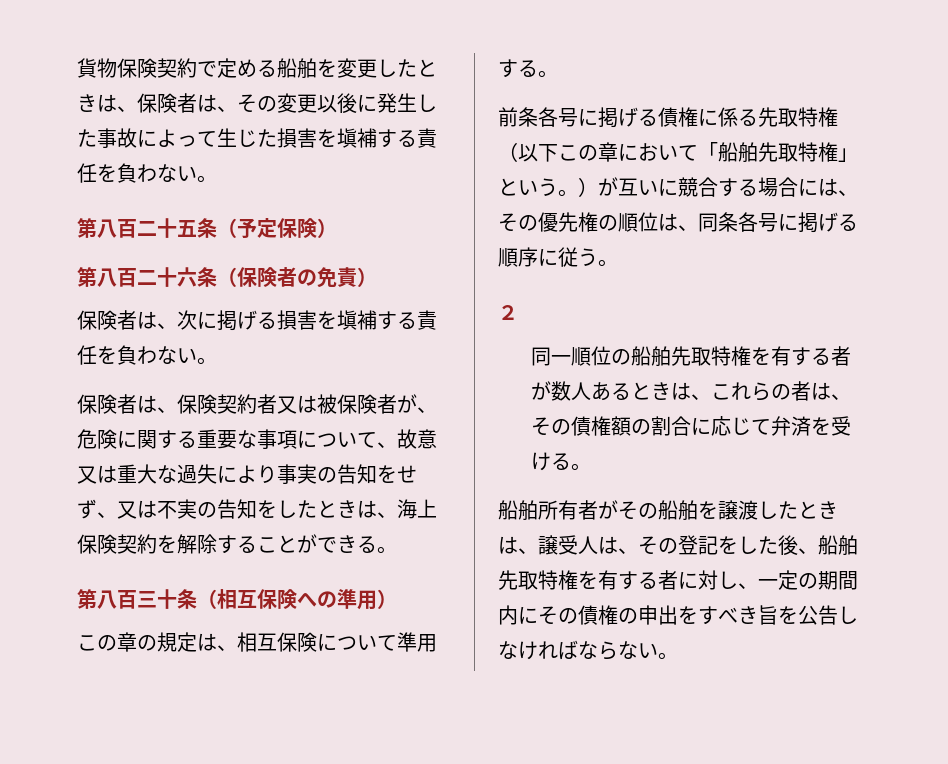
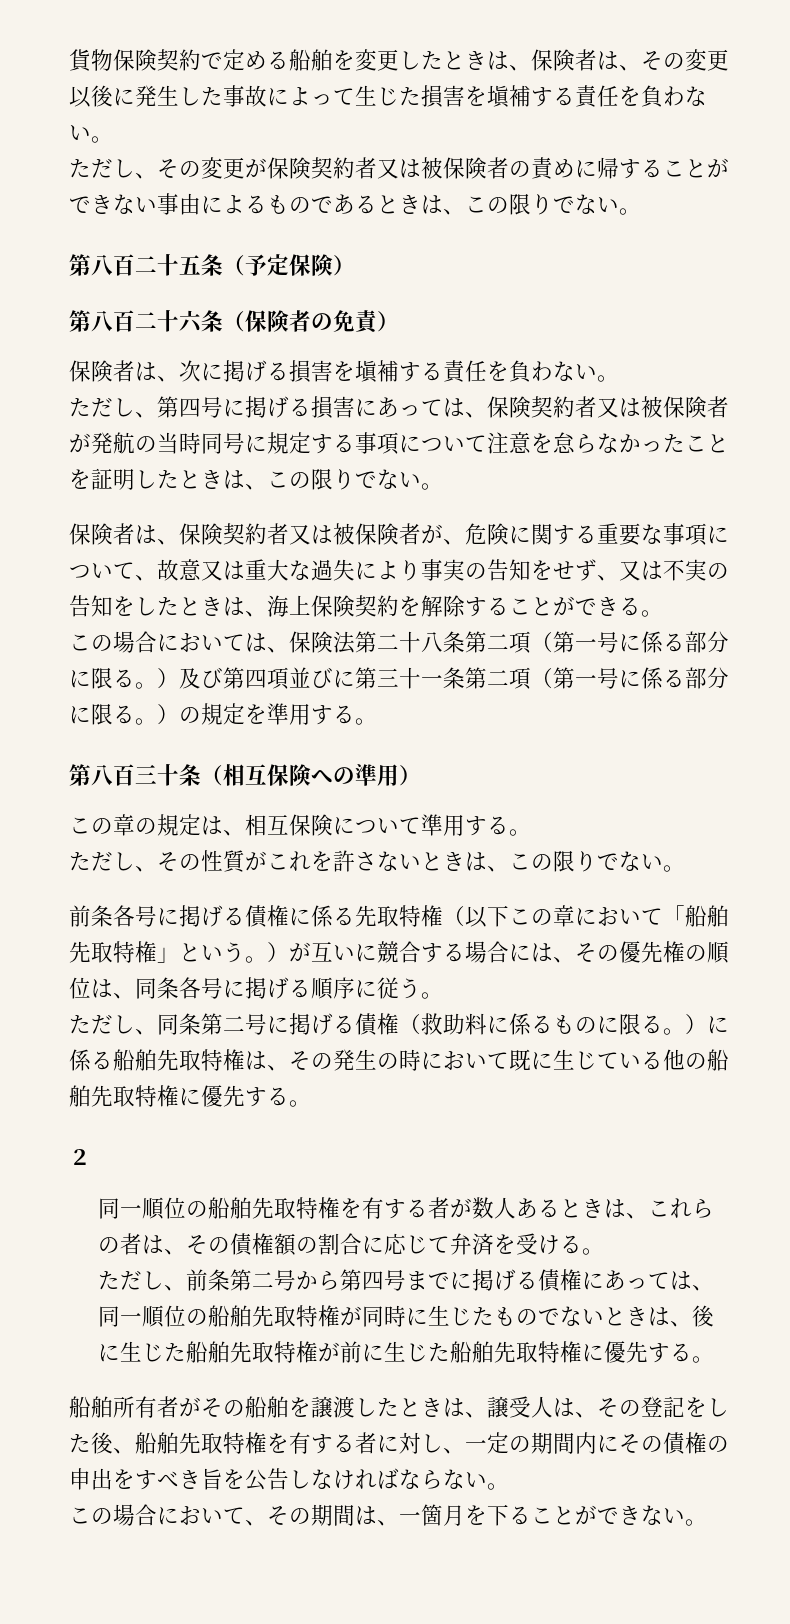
(217, 179) none -> [69,157,729,180] [69,193,641,215] // ただし、その変更が保険契約者又は被保険者の責めに帰することができない事由によるものであるときは、この限りでない。
(217, 361) none -> [69,396,729,419] [69,432,729,455] [69,468,443,490] // ただし、第四号に掲げる損害にあっては、保険契約者又は被保険者が発航の当時同号に規定する事項について注意を怠らなかったことを証明したときは、この限りでない。
(397, 550) none -> [69,631,729,654] [69,667,729,690] [69,703,377,725] // この場合においては、保険法第二十八条第二項（第一号に係る部分に限る。）及び第四項並びに第三十一条第二項（第一号に係る部分に限る。）の規定を準用する。
(558, 74) none -> [69,850,685,873] // ただし、その性質がこれを許さないときは、この限りでない。
(618, 263) none -> [69,1013,729,1036] [69,1049,729,1071] [69,1085,311,1107] // ただし、同条第二号に掲げる債権（救助料に係るものに限る。）に係る船舶先取特権は、その発生の時において既に生じている他の船舶先取特権に優先する。
(592, 467) none -> [98,1269,715,1292] [98,1305,715,1328] [98,1341,715,1363] // ただし、前条第二号から第四号までに掲げる債権にあっては、同一順位の船舶先取特権が同時に生じたものでないときは、後に生じた船舶先取特権が前に生じた船舶先取特権に優先する。
(678, 656) none -> [69,1504,707,1526] // この場合において、その期間は、一箇月を下ることができない。

